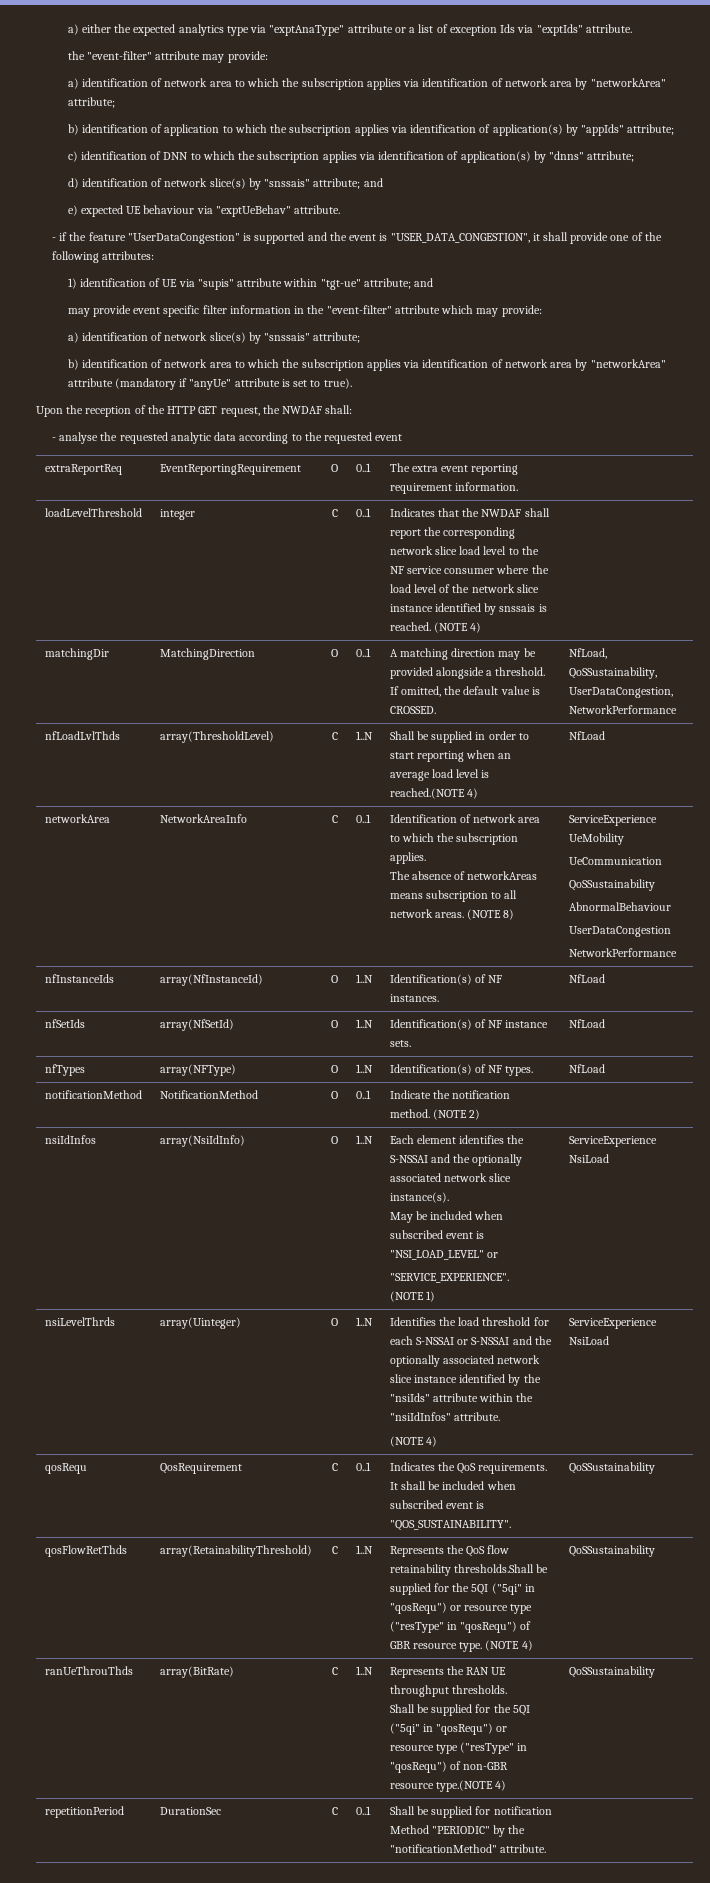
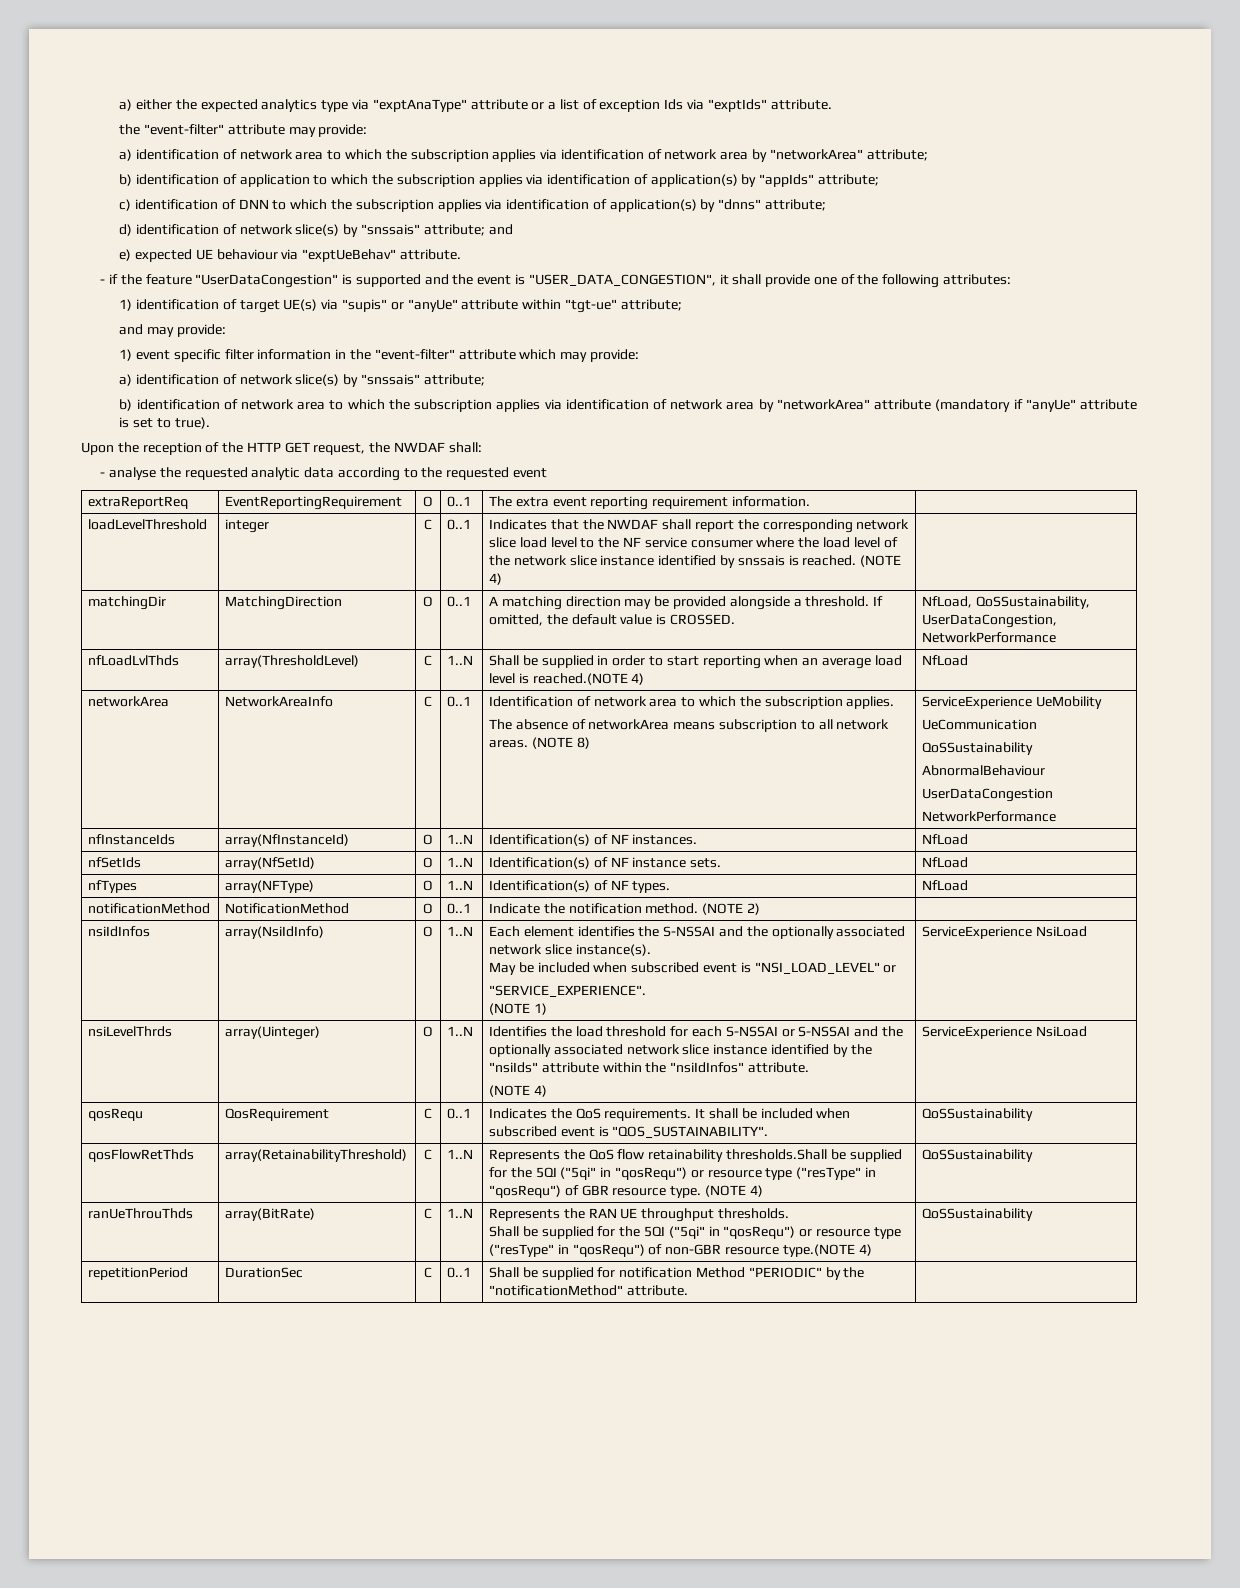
[162,279,234,290] UE via "supis" -> [239,299,458,313] target UE(s) via "supis" or "anyUe"
[414,278,434,287] [67,305,131,317] and // may provide -> [119,324,226,337] [119,349,133,361] // and may provide: // 1)
[467,871,538,880] networkAreas -> [588,719,670,730] networkArea

